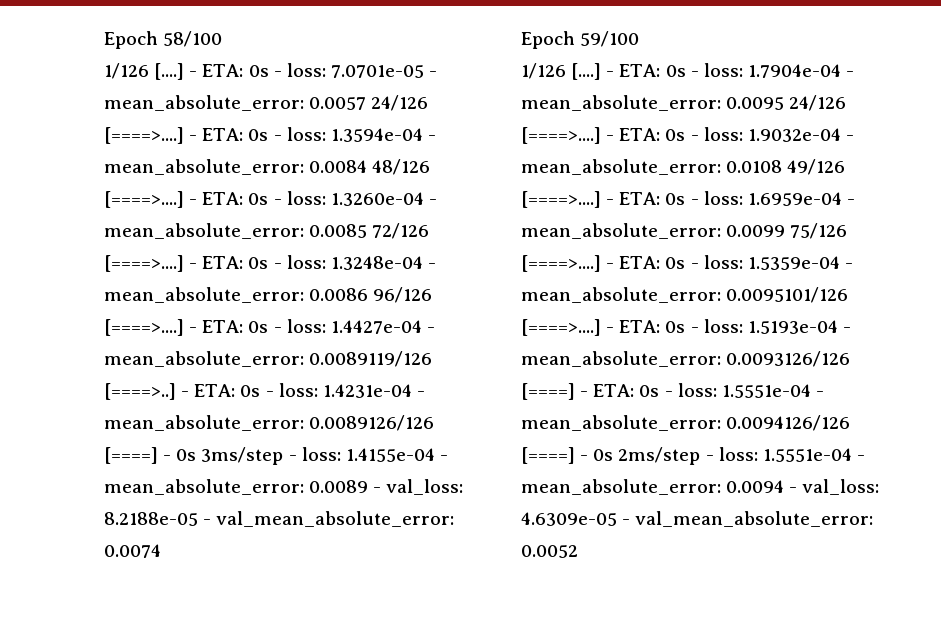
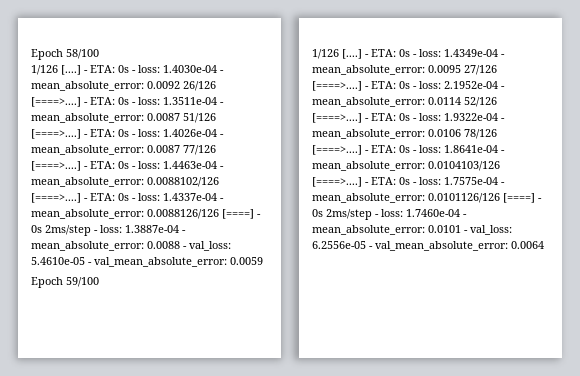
[330,65,438,78] [104,95,429,111] [104,127,436,144] [104,159,431,175] [104,191,437,208] [104,223,430,239] [104,255,436,272] [104,287,433,303] [104,319,435,336] [104,351,433,367] [104,383,425,400] [104,415,435,431] [104,447,448,465] [104,479,464,495] [104,511,455,527] [104,544,161,558] 7.0701e-05 - mean_absolute_error: 0.0057 24/126 [====>....] - ETA: 0s - loss: 1.3594e-04 - mean_absolute_error: 0.0084 48/126 [====>....] - ETA: 0s - loss: 1.3260e-04 - mean_absolute_error: 0.0085 72/126 [====>....] - ETA: 0s - loss: 1.3248e-04 - mean_absolute_error: 0.0086 96/126 [====>....] - ETA: 0s - loss: 1.4427e-04 - mean_absolute_error: 0.0089119/126 [====>..] - ETA: 0s - loss: 1.4231e-04 - mean_absolute_error: 0.0089126/126 [====] - 0s 3ms/step - loss: 1.4155e-04 - mean_absolute_error: 0.0089 - val_loss: 8.2188e-05 - val_mean_absolute_error: 0.0074 -> [163,65,224,73] [31,81,216,91] [31,97,224,107] [31,113,216,123] [31,129,224,139] [31,145,216,155] [31,161,224,171] [31,177,219,187] [31,193,224,203] [31,209,261,219] [31,225,186,236] [31,241,231,251] [31,257,263,267] 1.4030e-04 - mean_absolute_error: 0.0092 26/126 [====>....] - ETA: 0s - loss: 1.3511e-04 - mean_absolute_error: 0.0087 51/126 [====>....] - ETA: 0s - loss: 1.4026e-04 - mean_absolute_error: 0.0087 77/126 [====>....] - ETA: 0s - loss: 1.4463e-04 - mean_absolute_error: 0.0088102/126 [====>....] - ETA: 0s - loss: 1.4337e-04 - mean_absolute_error: 0.0088126/126 [====] - 0s 2ms/step - loss: 1.3887e-04 - mean_absolute_error: 0.0088 - val_loss: 5.4610e-05 - val_mean_absolute_error: 0.0059
[747,64,841,78] 1.7904e-04 -> [444,49,498,57] 1.4349e-04
[789,95,847,111] [521,127,854,144] [521,159,846,175] [521,191,855,208] [521,223,848,239] [521,255,853,272] [521,287,849,303] [521,319,851,336] [521,351,851,367] [521,383,824,400] [521,415,851,431] [521,447,865,465] [521,479,880,495] [521,511,874,527] [521,545,578,558] 24/126 [====>....] - ETA: 0s - loss: 1.9032e-04 - mean_absolute_error: 0.0108 49/126 [====>....] - ETA: 0s - loss: 1.6959e-04 - mean_absolute_error: 0.0099 75/126 [====>....] - ETA: 0s - loss: 1.5359e-04 - mean_absolute_error: 0.0095101/126 [====>....] - ETA: 0s - loss: 1.5193e-04 - mean_absolute_error: 0.0093126/126 [====] - ETA: 0s - loss: 1.5551e-04 - mean_absolute_error: 0.0094126/126 [====] - 0s 2ms/step - loss: 1.5551e-04 - mean_absolute_error: 0.0094 - val_loss: 4.6309e-05 - val_mean_absolute_error: 0.0052 -> [464,65,497,75] [312,81,505,91] [312,97,497,107] [312,113,505,123] [312,129,497,139] [312,145,505,155] [312,161,500,171] [312,177,505,187] [312,193,542,203] [312,209,467,220] [312,225,512,235] [312,241,544,251] 27/126 [====>....] - ETA: 0s - loss: 2.1952e-04 - mean_absolute_error: 0.0114 52/126 [====>....] - ETA: 0s - loss: 1.9322e-04 - mean_absolute_error: 0.0106 78/126 [====>....] - ETA: 0s - loss: 1.8641e-04 - mean_absolute_error: 0.0104103/126 [====>....] - ETA: 0s - loss: 1.7575e-04 - mean_absolute_error: 0.0101126/126 [====] - 0s 2ms/step - loss: 1.7460e-04 - mean_absolute_error: 0.0101 - val_loss: 6.2556e-05 - val_mean_absolute_error: 0.0064

